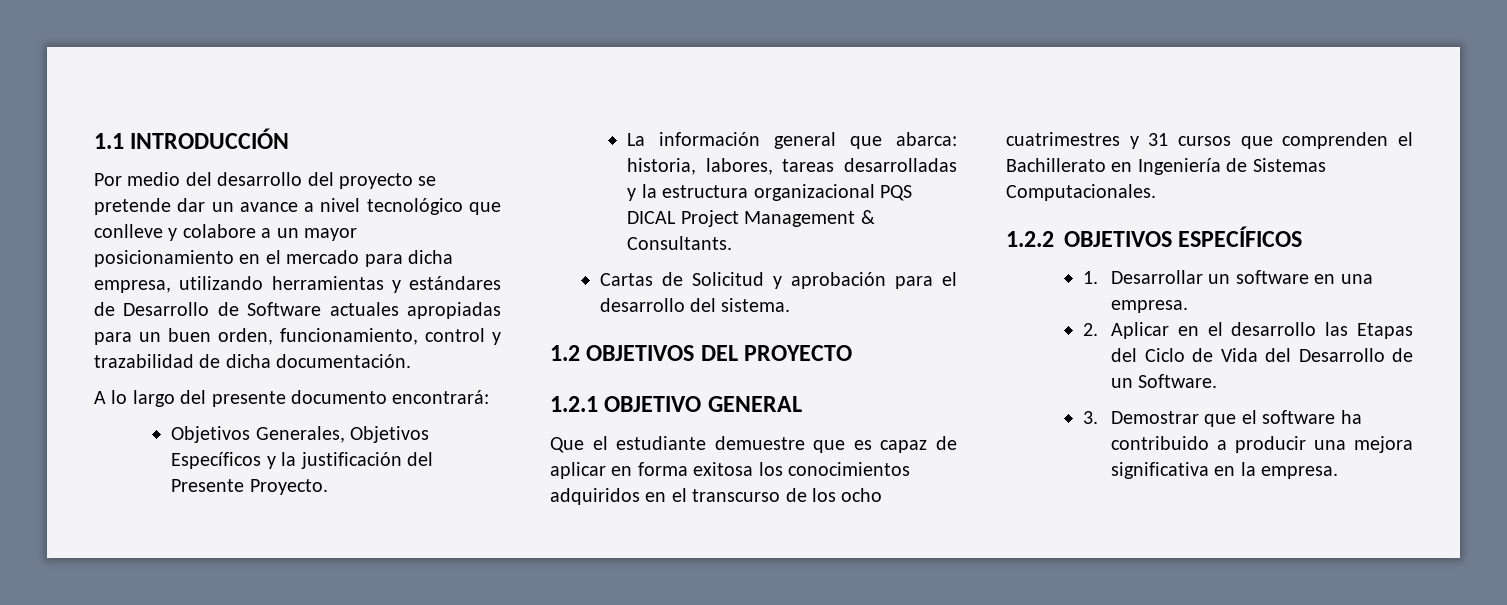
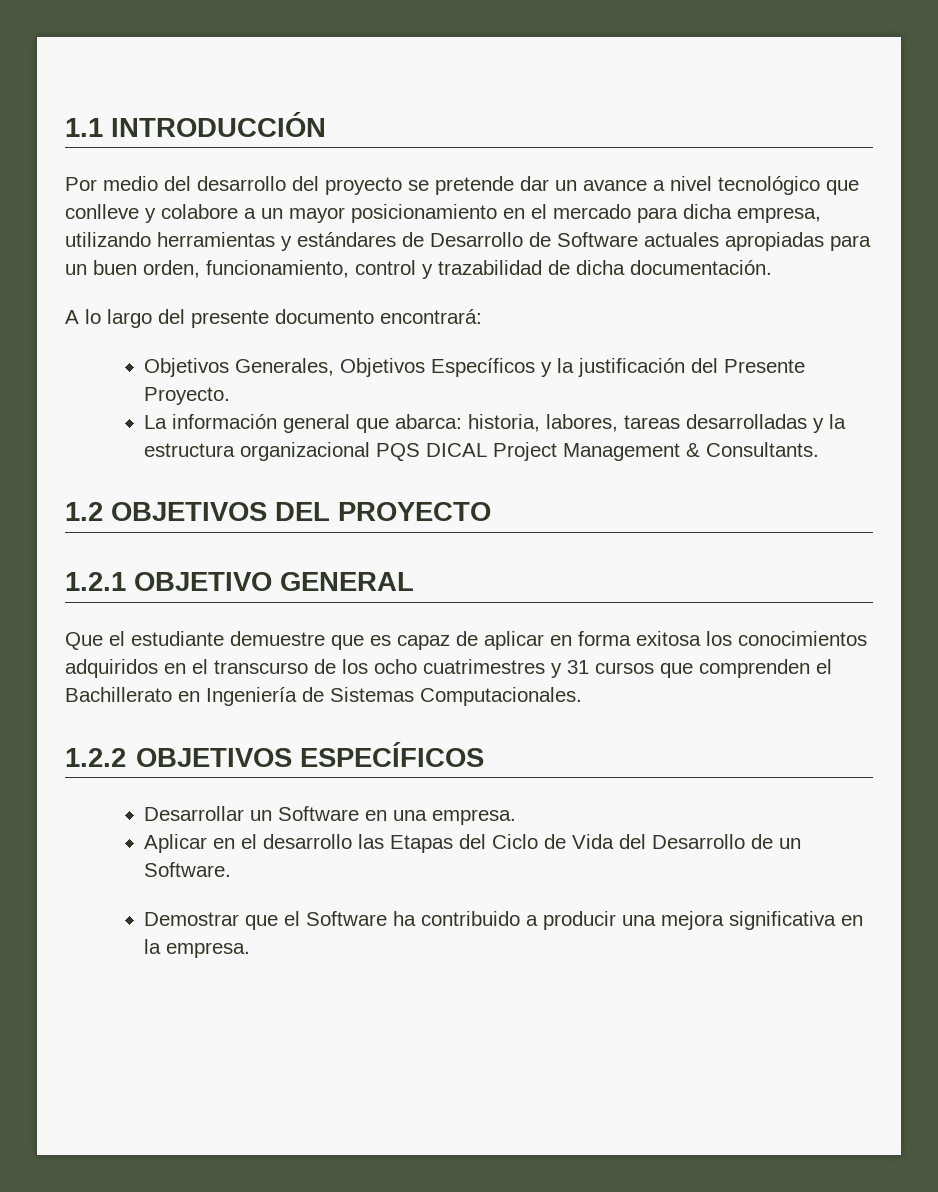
[599,272,957,289] [599,298,791,312] // Cartas de Solicitud y aprobación para el desarrollo del sistema. -> (820, 449) none
[1083,271,1099,284] 1. -> (485, 754) none
[1235,270,1309,284] software -> [278,806,360,821] Software
[1083,323,1099,336] 2. -> (517, 817) none
[1083,411,1099,424] 3. -> (232, 869) none
[1262,410,1336,424] software -> [306,911,388,926] Software

